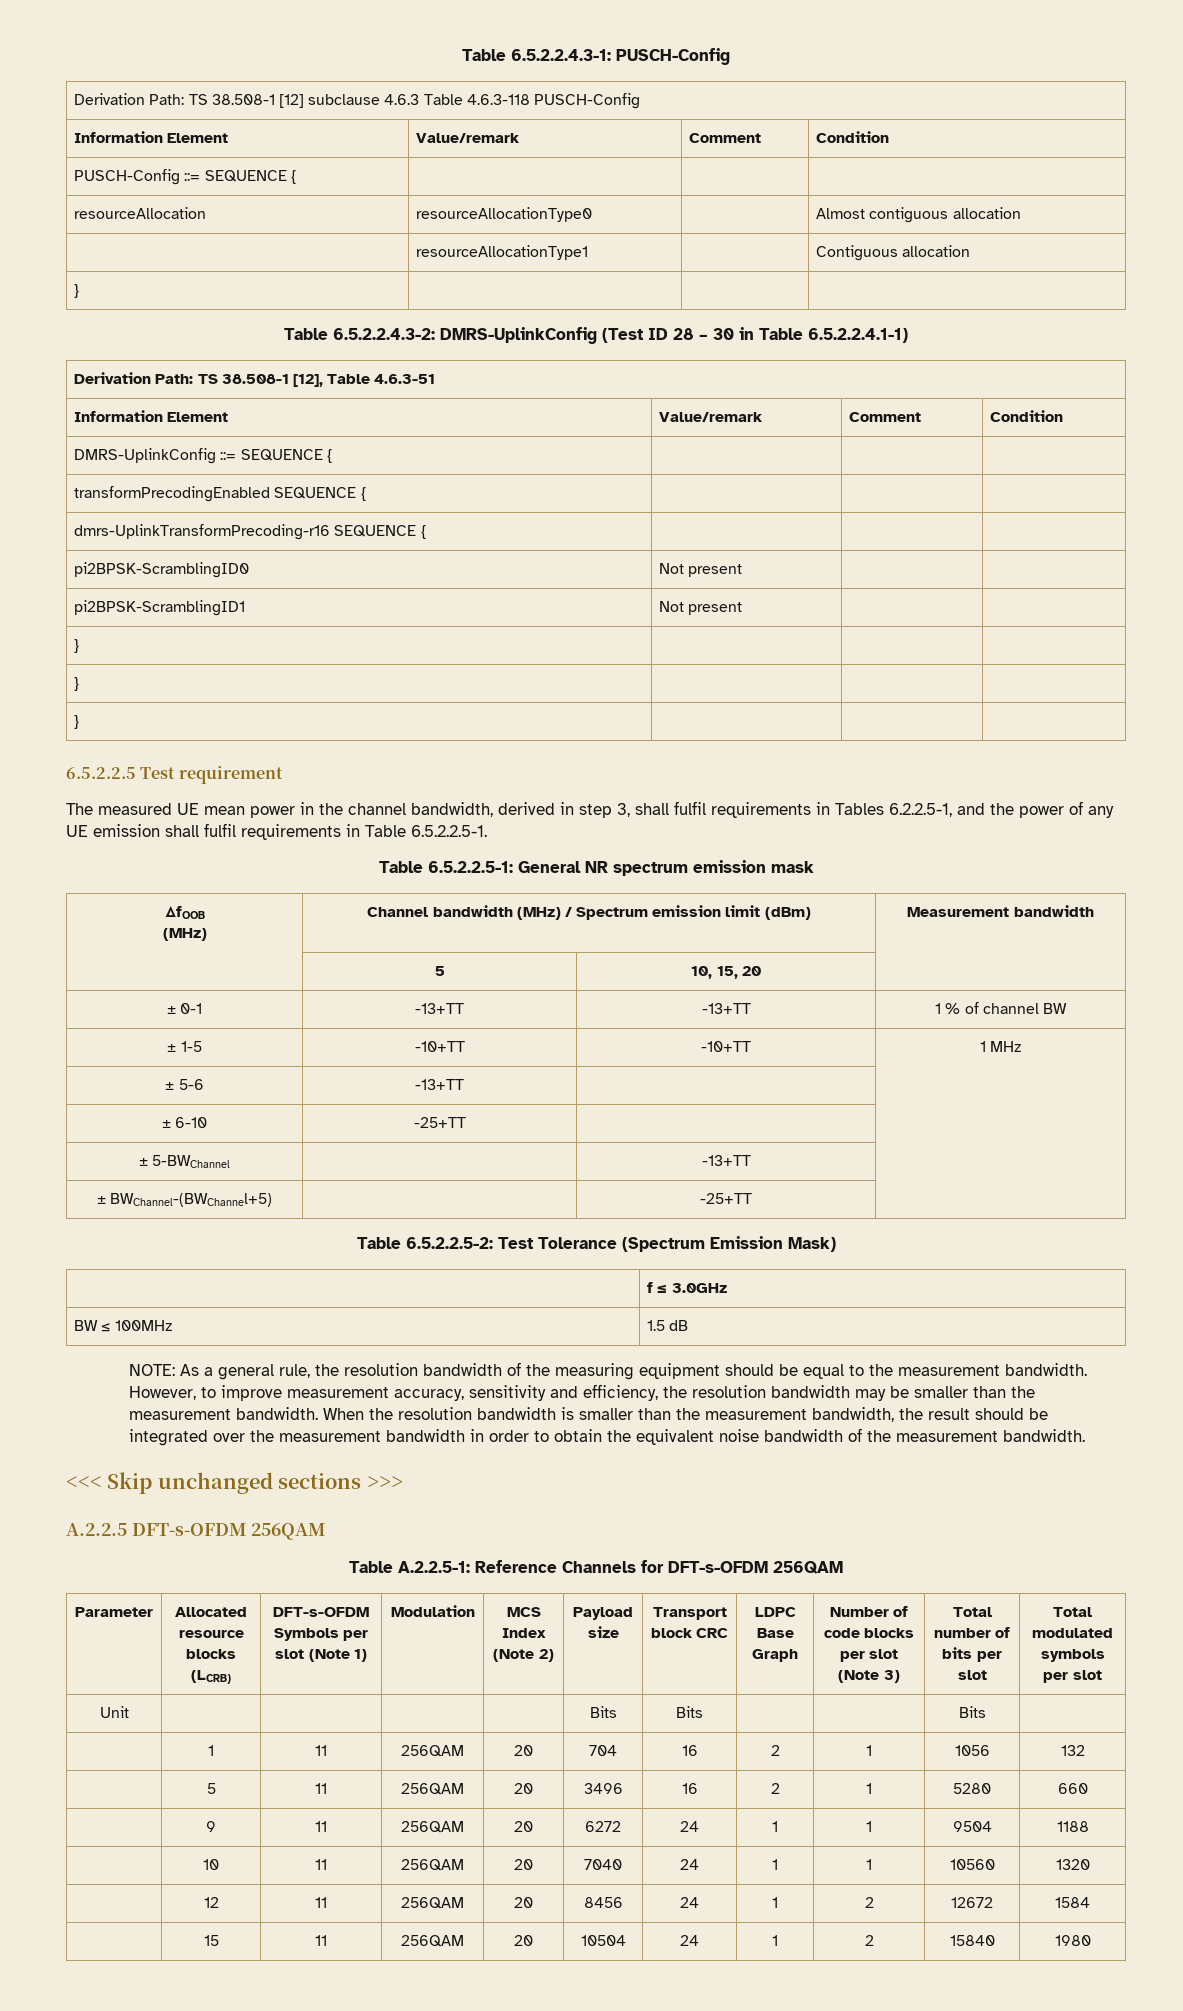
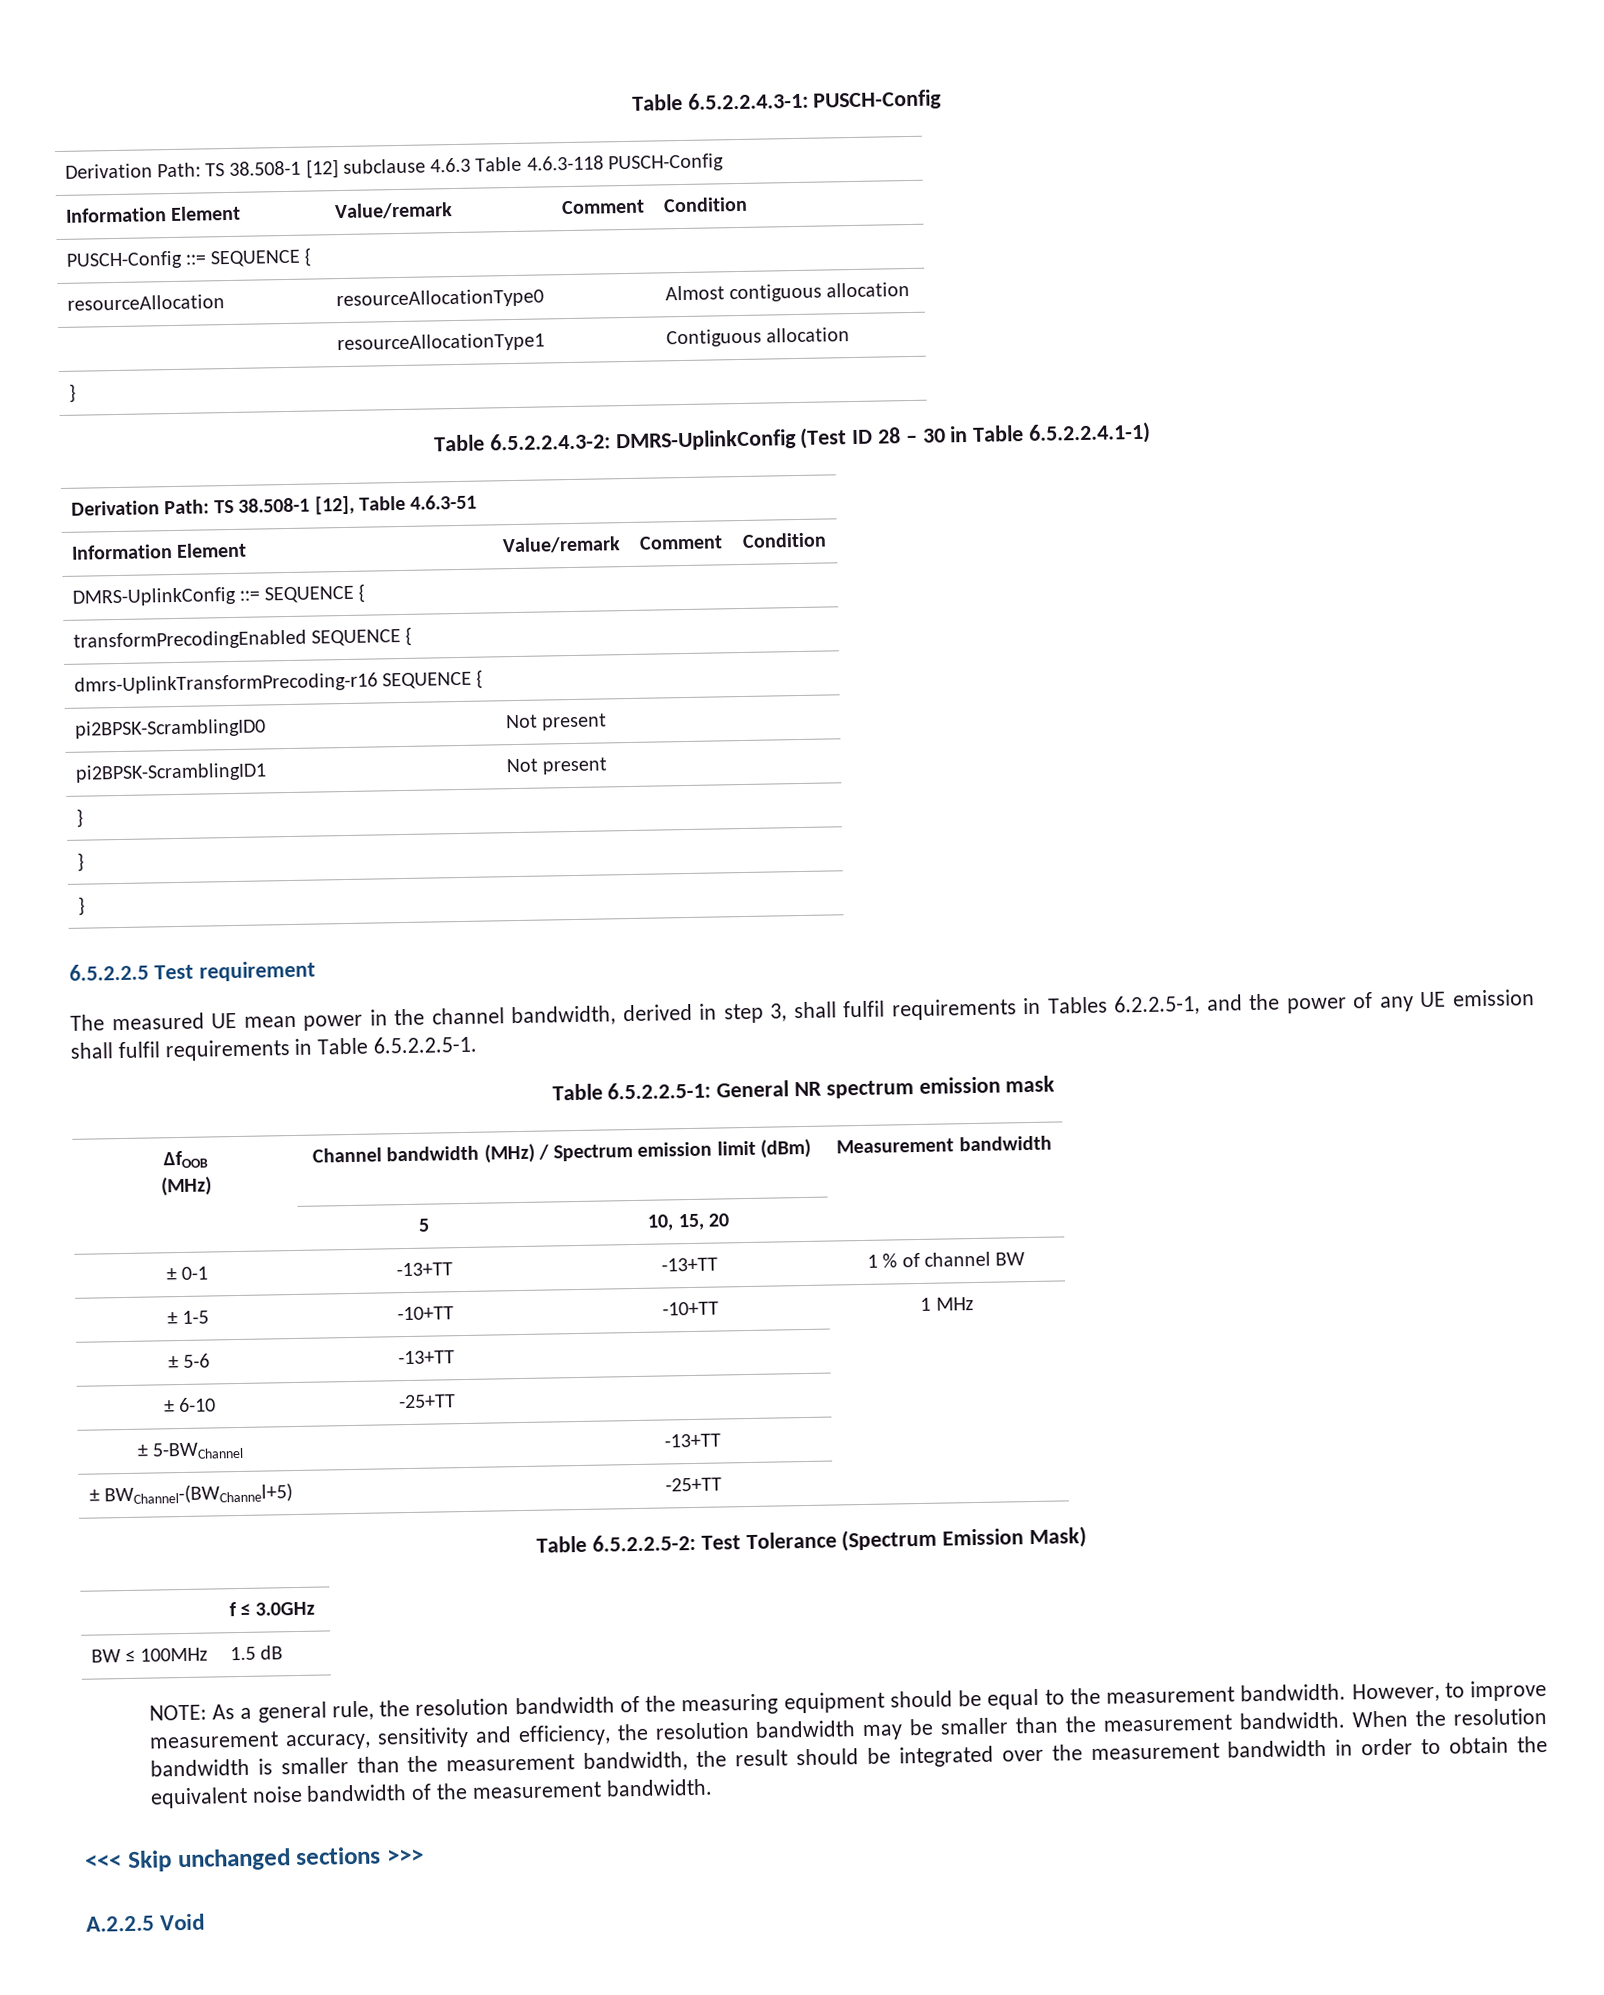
[131,1523,327,1540] [349,1560,843,1574] [75,1607,153,1617] [175,1607,247,1617] [178,1630,244,1638] [186,1649,236,1659] [191,1670,231,1684] [273,1607,369,1617] [273,1628,369,1641] [275,1649,367,1662] [390,1605,475,1617] [506,1607,541,1617] [501,1628,546,1638] [493,1649,554,1662] [573,1607,633,1620] [587,1626,619,1638] [652,1607,727,1620] [650,1628,729,1638] [754,1607,796,1617] [756,1628,794,1638] [752,1649,798,1662] [829,1606,909,1617] [823,1628,915,1638] [839,1649,899,1662] [838,1670,900,1683] [952,1607,992,1617] [933,1627,1011,1638] [942,1647,1002,1662] [957,1670,987,1680] [1053,1607,1092,1617] [1032,1628,1113,1638] [1040,1649,1105,1662] [1043,1670,1102,1683] [99,1706,129,1718] [589,1706,617,1718] [676,1706,703,1718] [958,1706,986,1718] [208,1745,214,1756] [315,1745,327,1756] [401,1745,464,1757] [514,1745,533,1756] [589,1745,617,1756] [681,1745,698,1756] [770,1745,780,1756] [866,1745,872,1756] [954,1745,990,1756] [1060,1745,1085,1756] [206,1783,216,1794] [315,1783,327,1794] [401,1783,464,1795] [514,1783,533,1794] [583,1783,623,1794] [681,1783,698,1794] [770,1783,780,1794] [866,1783,872,1794] [953,1783,991,1794] [1057,1783,1088,1794] [206,1821,216,1832] [315,1821,327,1832] [401,1821,464,1833] [514,1821,533,1832] [585,1821,621,1832] [680,1821,699,1832] [772,1821,778,1832] [866,1821,872,1832] [952,1821,992,1832] [1056,1821,1089,1832] [203,1859,219,1870] [315,1859,327,1870] [401,1859,464,1871] [514,1859,533,1870] [584,1859,622,1870] [680,1859,699,1870] [772,1859,778,1870] [866,1859,872,1870] [949,1859,995,1870] [1055,1859,1090,1870] [203,1897,219,1908] [315,1897,327,1908] [401,1897,464,1909] [514,1897,533,1908] [583,1897,623,1908] [680,1897,699,1908] [772,1897,778,1908] [864,1897,874,1908] [951,1897,993,1908] [1055,1897,1090,1908] [203,1935,219,1946] [315,1935,327,1946] [401,1935,464,1947] [514,1935,533,1946] [580,1935,626,1946] [680,1935,699,1946] [772,1935,778,1946] [864,1935,874,1946] [949,1935,995,1946] [1054,1935,1091,1946] DFT-s-OFDM 256QAM // Table A.2.2.5-1: Reference Channels for DFT-s-OFDM 256QAM // Parameter | Allocated resource blocks (LCRB) | DFT-s-OFDM Symbols per slot (Note 1) | Modulation | MCS Index (Note 2) | Payload size | Transport block CRC | LDPC Base Graph | Number of code blocks per slot (Note 3) | Total number of bits per slot | Total modulated symbols per slot // Unit | | | | | Bits | Bits | | | Bits | // | 1 | 11 | 256QAM | 20 | 704 | 16 | 2 | 1 | 1056 | 132 // | 5 | 11 | 256QAM | 20 | 3496 | 16 | 2 | 1 | 5280 | 660 // | 9 | 11 | 256QAM | 20 | 6272 | 24 | 1 | 1 | 9504 | 1188 // | 10 | 11 | 256QAM | 20 | 7040 | 24 | 1 | 1 | 10560 | 1320 // | 12 | 11 | 256QAM | 20 | 8456 | 24 | 1 | 2 | 12672 | 1584 // | 15 | 11 | 256QAM | 20 | 10504 | 24 | 1 | 2 | 15840 | 1980 -> [160,1913,206,1931] Void

